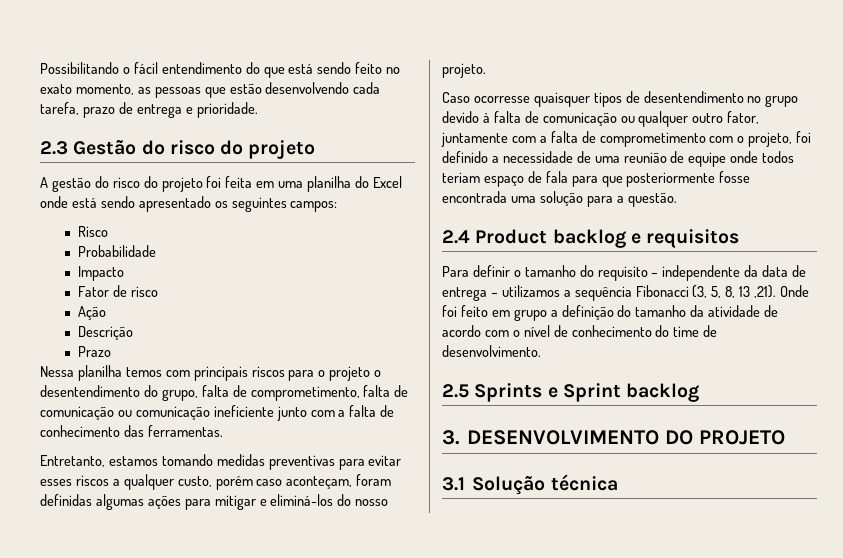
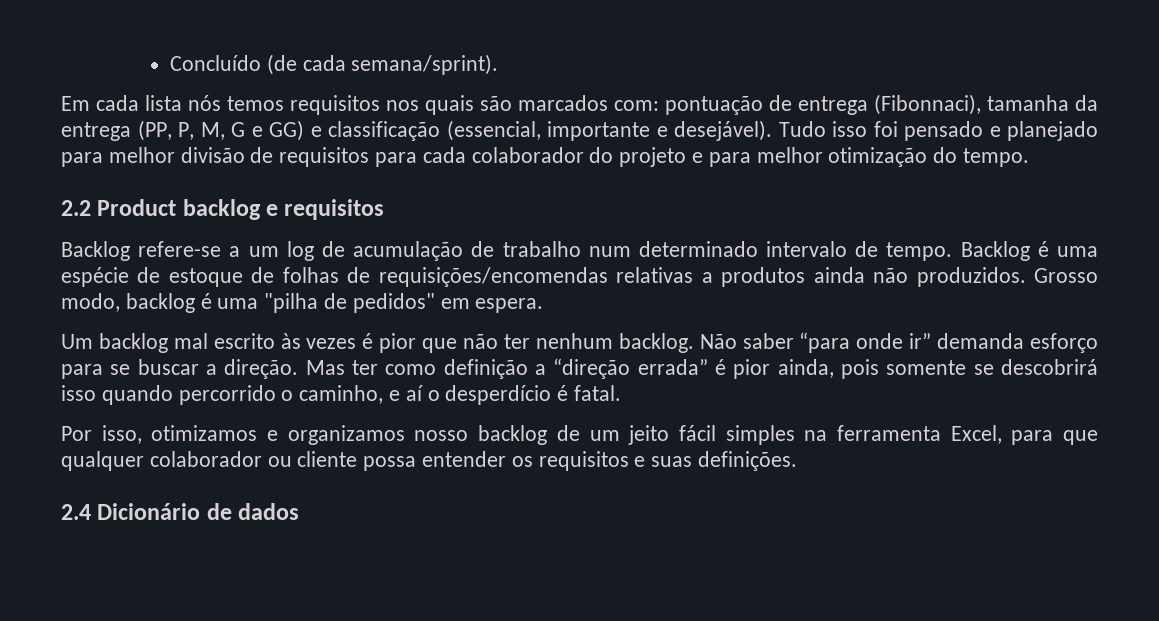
[40,62,401,78] [40,82,381,98] [40,102,258,118] [40,140,316,159] [40,176,402,192] [40,196,338,212] [78,226,109,237] [78,245,157,257] [78,266,125,281] [78,285,159,297] [78,306,107,320] [78,326,134,340] [78,346,112,357] [40,365,382,381] [40,385,409,401] [40,405,395,421] [40,425,223,437] [40,454,402,470] [40,474,392,490] [40,494,389,510] [442,63,486,78] [442,91,799,107] [442,111,760,127] [441,131,812,147] [442,151,795,167] [442,171,751,187] [442,191,677,207] [442,229,740,248] [442,265,807,281] [442,285,810,301] [442,305,779,321] [442,325,718,337] [442,345,541,357] [442,383,700,402] [442,430,785,445] [442,474,618,495] Possibilitando o fácil entendimento do que está sendo feito no exato momento, as pessoas que estão desenvolvendo cada tarefa, prazo de entrega e prioridade. // 2.3 Gestão do risco do projeto // A gestão do risco do projeto foi feita em uma planilha do Excel onde está sendo apresentado os seguintes campos: // Risco // Probabilidade // Impacto // Fator de risco // Ação // Descrição // Prazo // Nessa planilha temos com principais riscos para o projeto o desentendimento do grupo, falta de comprometimento, falta de comunicação ou comunicação ineficiente junto com a falta de conhecimento das ferramentas. // Entretanto, estamos tomando medidas preventivas para evitar esses riscos a qualquer custo, porém caso aconteçam, foram definidas algumas ações para mitigar e eliminá-los do nosso projeto. // Caso ocorresse quaisquer tipos de desentendimento no grupo devido à falta de comunicação ou qualquer outro fator, juntamente com a falta de comprometimento com o projeto, foi definido a necessidade de uma reunião de equipe onde todos teriam espaço de fala para que posteriormente fosse encontrada uma solução para a questão. // 2.4 Product backlog e requisitos // Para definir o tamanho do requisito – independente da data de entrega – utilizamos a sequência Fibonacci (3, 5, 8, 13 ,21). Onde foi feito em grupo a definição do tamanho da atividade de acordo com o nível de conhecimento do time de desenvolvimento. // 2.5 Sprints e Sprint backlog // 3. DESENVOLVIMENTO DO PROJETO // 3.1 Solução técnica -> [170,54,499,75] [61,94,1098,115] [61,120,1098,141] [61,147,1030,167] [61,199,385,220] [61,241,1098,261] [61,267,1098,287] [61,293,544,313] [61,332,1098,353] [61,358,1099,379] [61,385,622,405] [61,425,1098,445] [61,451,798,471] [61,503,300,520] Concluído (de cada semana/sprint). // Em cada lista nós temos requisitos nos quais são marcados com: pontuação de entrega (Fibonnaci), tamanha da entrega (PP, P, M, G e GG) e classificação (essencial, importante e desejável). Tudo isso foi pensado e planejado para melhor divisão de requisitos para cada colaborador do projeto e para melhor otimização do tempo. // 2.2 Product backlog e requisitos // Backlog refere-se a um log de acumulação de trabalho num determinado intervalo de tempo. Backlog é uma espécie de estoque de folhas de requisições/encomendas relativas a produtos ainda não produzidos. Grosso modo, backlog é uma "pilha de pedidos" em espera. // Um backlog mal escrito às vezes é pior que não ter nenhum backlog. Não saber “para onde ir” demanda esforço para se buscar a direção. Mas ter como definição a “direção errada” é pior ainda, pois somente se descobrirá isso quando percorrido o caminho, e aí o desperdício é fatal. // Por isso, otimizamos e organizamos nosso backlog de um jeito fácil simples na ferramenta Excel, para que qualquer colaborador ou cliente possa entender os requisitos e suas definições. // 2.4 Dicionário de dados

